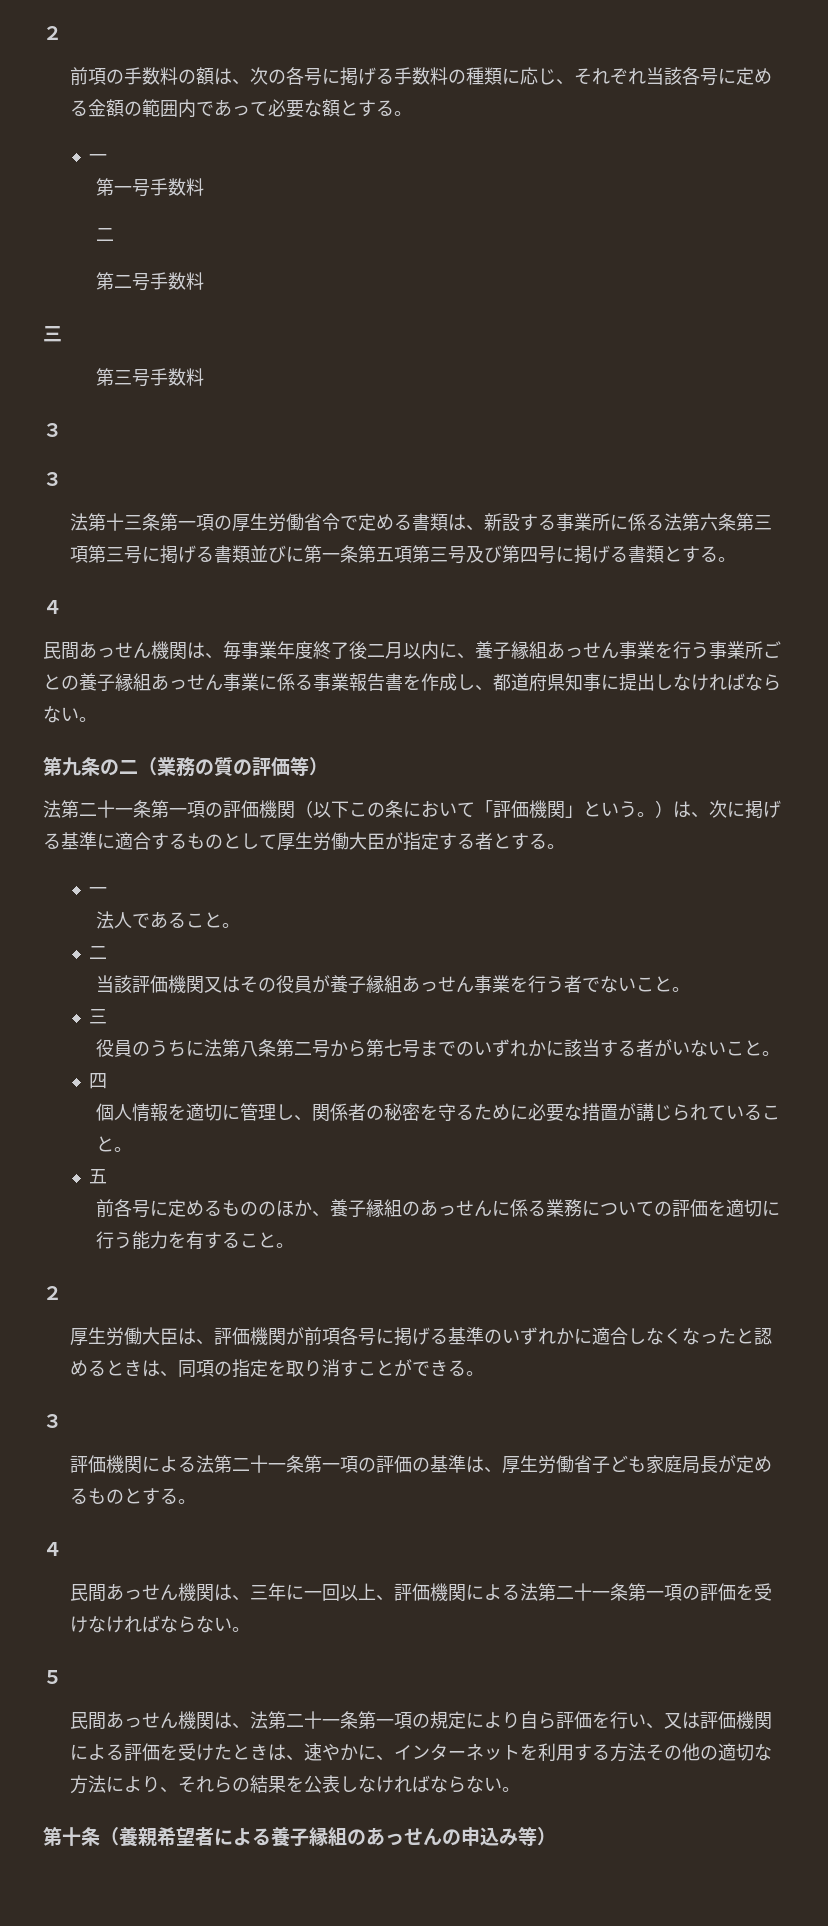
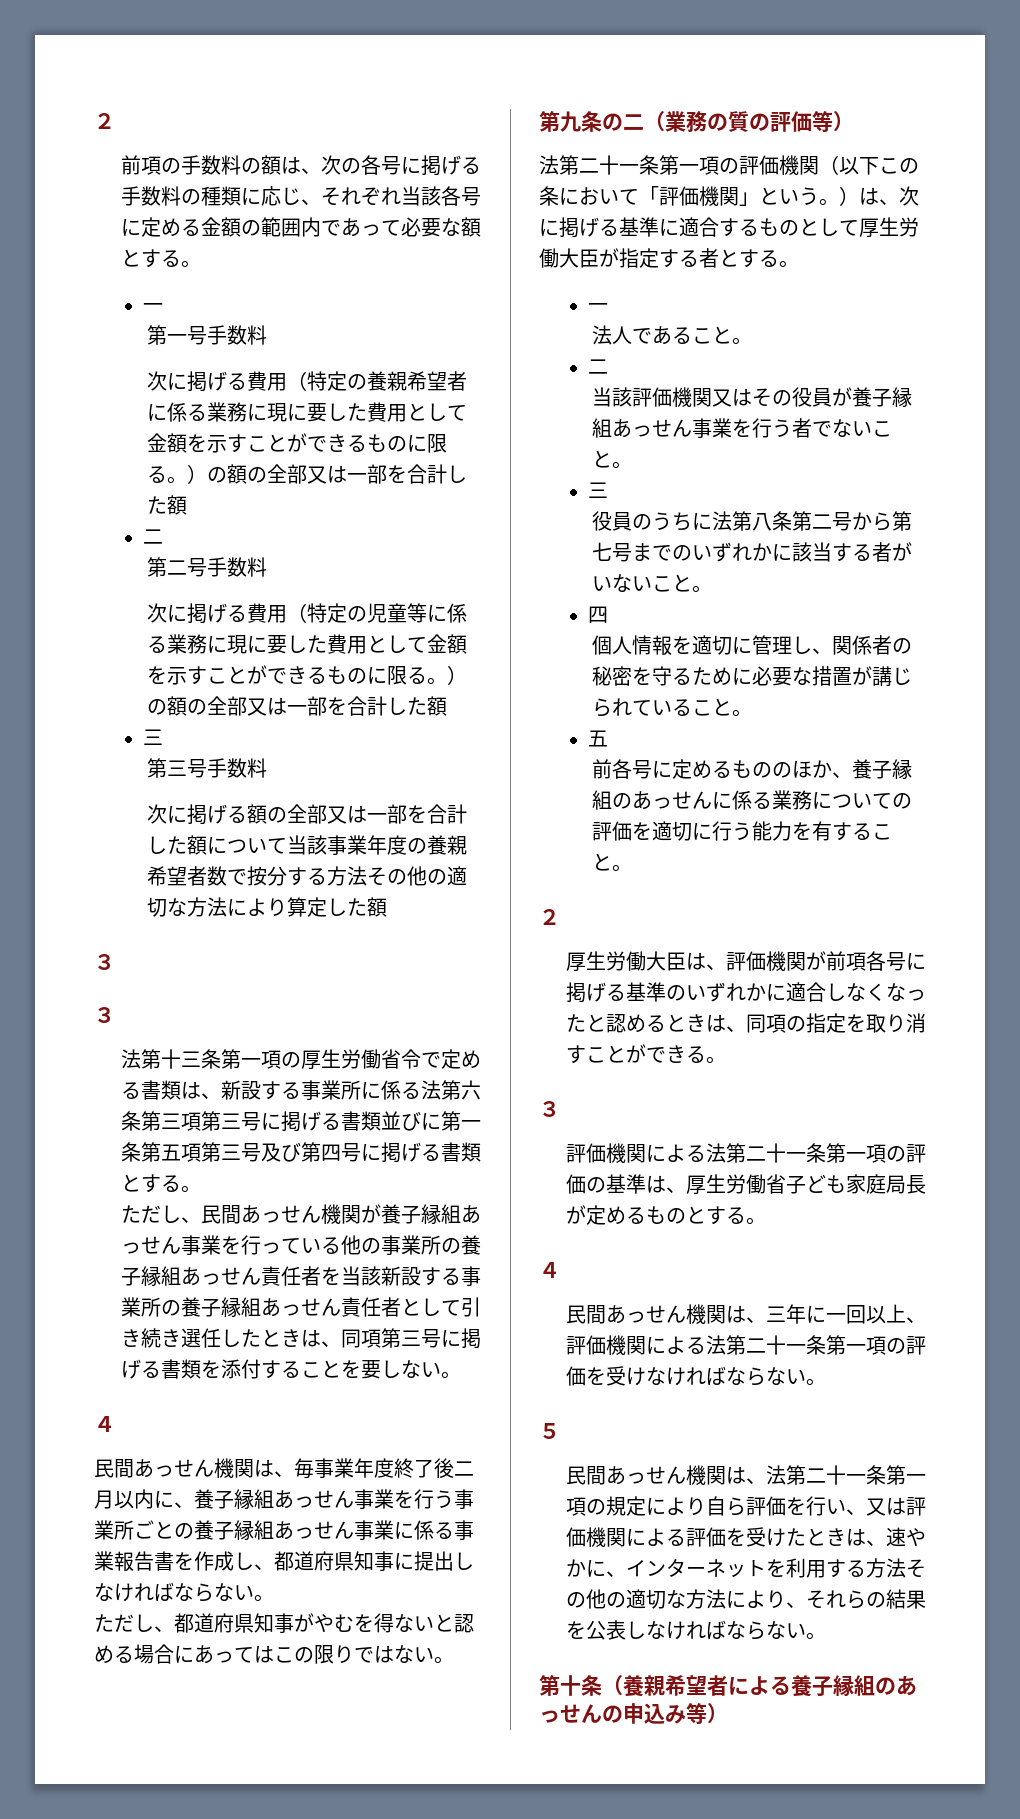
[96,228,115,241] [96,272,205,291] [43,326,62,342] [96,368,205,387] 二 // 第二号手数料 // 三 // 第三号手数料 -> [147,371,468,392] [147,402,468,422] [147,433,448,453] [147,464,468,484] [147,495,188,515] [142,529,163,544] [147,557,268,577] [147,603,468,624] [147,634,468,654] [147,665,468,685] [147,696,448,716] [142,729,163,745] [147,758,268,778] [147,804,468,825] [147,835,468,855] [147,866,468,886] [147,897,388,917] 次に掲げる費用（特定の養親希望者に係る業務に現に要した費用として金額を示すことができるものに限る。）の額の全部又は一部を合計した額 // 二 // 第二号手数料 // 次に掲げる費用（特定の児童等に係る業務に現に要した費用として金額を示すことができるものに限る。）の額の全部又は一部を合計した額 // 三 // 第三号手数料 // 次に掲げる額の全部又は一部を合計した額について当該事業年度の養親希望者数で按分する方法その他の適切な方法により算定した額
(736, 559) none -> [120,1204,481,1224] [120,1235,481,1255] [120,1266,481,1286] [120,1297,481,1317] [120,1328,481,1349] [120,1359,461,1379] // ただし、民間あっせん機関が養子縁組あっせん事業を行っている他の事業所の養子縁組あっせん責任者を当該新設する事業所の養子縁組あっせん責任者として引き続き選任したときは、同項第三号に掲げる書類を添付することを要しない。
(97, 719) none -> [94,1613,474,1633] [94,1644,454,1664] // ただし、都道府県知事がやむを得ないと認める場合にあってはこの限りではない。

